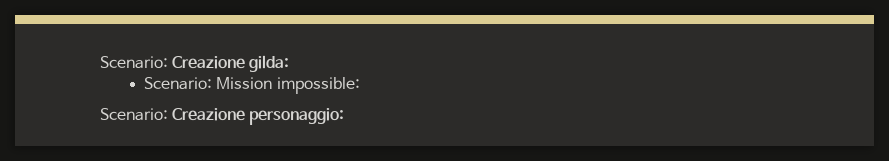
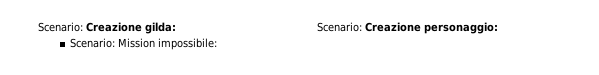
[276,77,360,94] impossible: -> [157,38,217,50] impossibile:

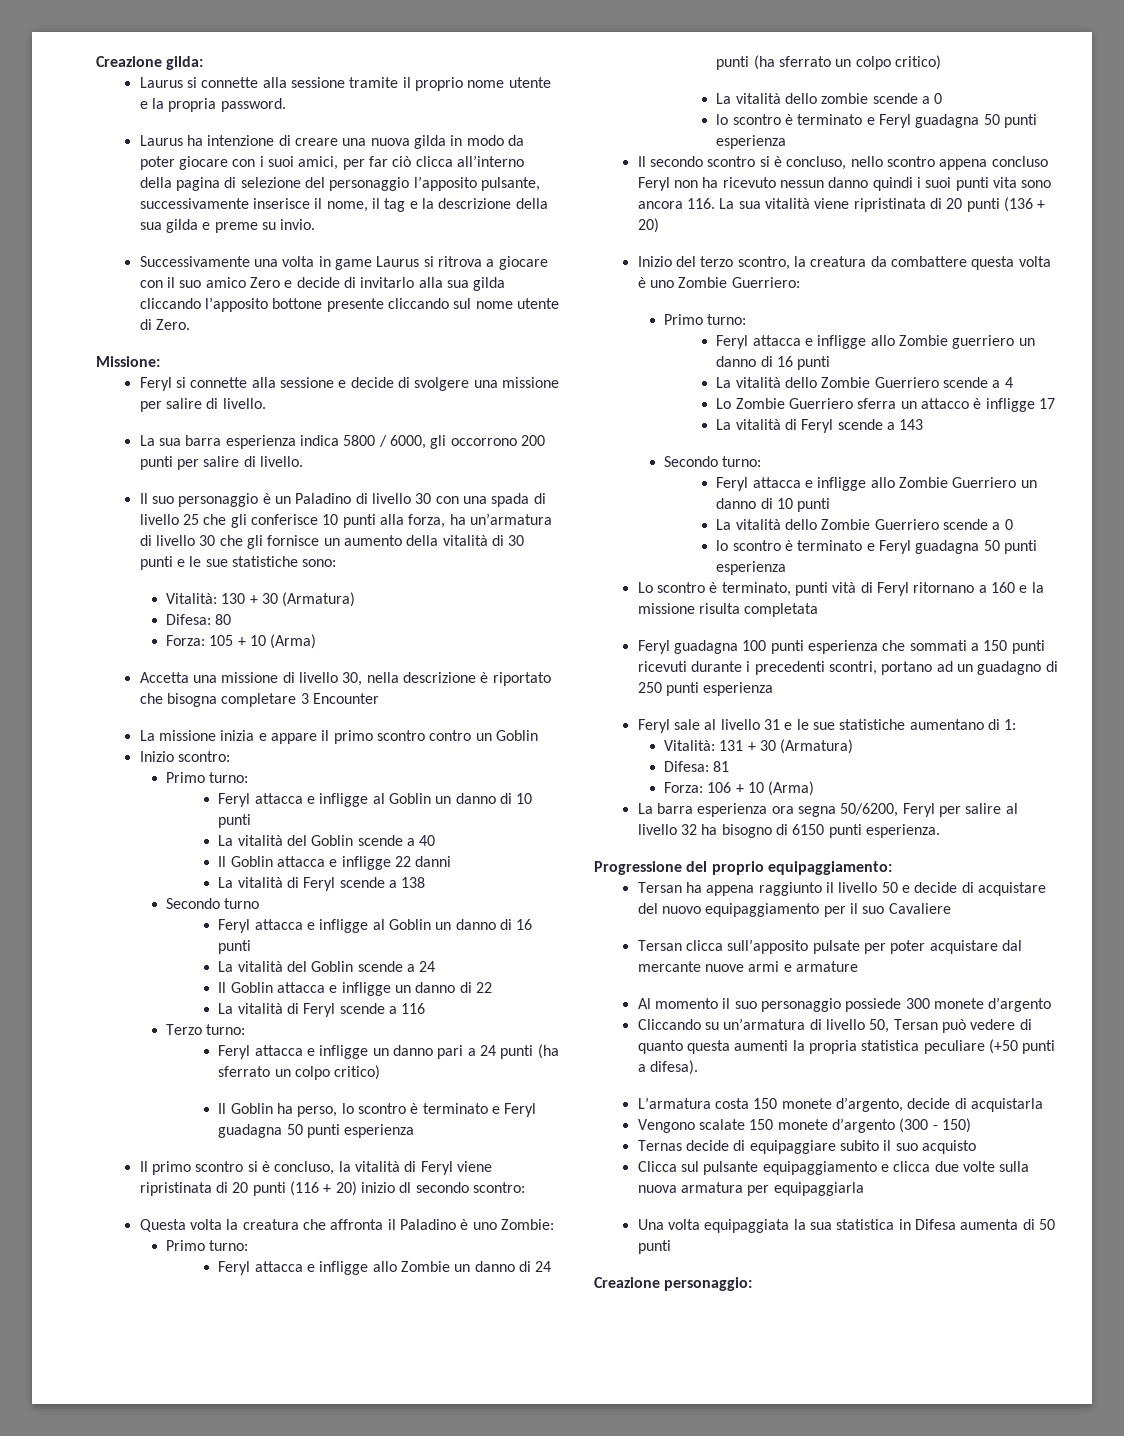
[38,22,83,32] Scenario: -> (96, 61) none
[69,38,217,50] [317,22,362,32] Scenario: Mission impossibile: // Scenario: -> [139,77,551,91] [139,98,286,112] [139,135,525,149] [139,155,525,170] [139,176,541,191] [139,198,548,212] [139,219,316,233] [139,256,548,270] [139,277,506,291] [139,297,560,312] [139,319,191,330] [96,356,160,367] [139,377,560,391] [139,398,266,412] [139,435,546,449] [139,456,304,470] [139,493,546,507] [139,513,553,528] [139,535,525,549] [139,556,337,570] [166,592,356,607] [166,614,232,625] [166,634,317,649] [139,672,551,686] [139,693,380,707] [139,730,539,744] [139,751,231,762] [166,772,249,783] [218,793,533,807] [218,814,252,828] [218,835,436,846] [218,856,452,870] [218,877,426,891] [166,898,260,909] [218,919,533,933] [218,940,252,954] [218,961,436,972] [218,982,493,996] [218,1003,426,1017] [166,1024,246,1035] [218,1044,559,1059] [218,1065,381,1080] [218,1103,537,1117] [218,1124,415,1138] [139,1161,493,1175] [139,1181,526,1196] [139,1219,555,1232] [166,1240,249,1251] [218,1261,552,1275] [716,55,942,70] [716,93,943,104] [716,114,1038,128] [716,135,787,149] [637,156,1048,170] [637,177,1052,191] [637,197,1046,212] [637,218,659,233] [637,256,1051,270] [637,277,800,288] [664,314,747,325] [716,335,1035,349] [716,356,831,370] [716,377,1013,388] [716,398,1056,412] [716,419,924,433] [664,456,762,467] [716,477,1037,491] [716,498,831,512] [716,519,1013,530] [716,540,1038,554] [716,561,787,575] [637,582,1044,596] [637,603,819,617] [637,640,1045,654] [637,661,1058,675] [637,682,774,696] [637,719,1017,733] [664,739,854,754] [664,761,730,772] [664,781,815,796] [637,803,1018,817] [637,824,941,838] [594,861,892,875] [637,882,1047,896] [637,903,951,917] [637,939,1023,954] [637,961,859,972] [637,997,1052,1012] [637,1018,1032,1033] [637,1039,1056,1054] [637,1060,699,1075] [637,1097,1044,1112] [637,1118,972,1133] [637,1140,977,1154] [637,1161,1030,1175] [637,1182,864,1196] [637,1219,1056,1233] [637,1240,671,1254] Laurus si connette alla sessione tramite il proprio nome utente e la propria password. // Laurus ha intenzione di creare una nuova gilda in modo da poter giocare con i suoi amici, per far ciò clicca all’interno della pagina di selezione del personaggio l’apposito pulsante, successivamente inserisce il nome, il tag e la descrizione della sua gilda e preme su invio. // Successivamente una volta in game Laurus si ritrova a giocare con il suo amico Zero e decide di invitarlo alla sua gilda cliccando l’apposito bottone presente cliccando sul nome utente di Zero. // Missione: // Feryl si connette alla sessione e decide di svolgere una missione per salire di livello. // La sua barra esperienza indica 5800 / 6000, gli occorrono 200 punti per salire di livello. // Il suo personaggio è un Paladino di livello 30 con una spada di livello 25 che gli conferisce 10 punti alla forza, ha un’armatura di livello 30 che gli fornisce un aumento della vitalità di 30 punti e le sue statistiche sono: // Vitalità: 130 + 30 (Armatura) // Difesa: 80 // Forza: 105 + 10 (Arma) // Accetta una missione di livello 30, nella descrizione è riportato che bisogna completare 3 Encounter // La missione inizia e appare il primo scontro contro un Goblin // Inizio scontro: // Primo turno: // Feryl attacca e infligge al Goblin un danno di 10 punti // La vitalità del Goblin scende a 40 // Il Goblin attacca e infligge 22 danni // La vitalità di Feryl scende a 138 // Secondo turno // Feryl attacca e infligge al Goblin un danno di 16 punti // La vitalità del Goblin scende a 24 // Il Goblin attacca e infligge un danno di 22 // La vitalità di Feryl scende a 116 // Terzo turno: // Feryl attacca e infligge un danno pari a 24 punti (ha sferrato un colpo critico) // Il Goblin ha perso, lo scontro è terminato e Feryl guadagna 50 punti esperienza // Il primo scontro si è concluso, la vitalità di Feryl viene ripristinata di 20 punti (116 + 20) inizio dl secondo scontro: // Questa volta la creatura che affronta il Paladino è uno Zombie: // Primo turno: // Feryl attacca e infligge allo Zombie un danno di 24 punti (ha sferrato un colpo critico) // La vitalità dello zombie scende a 0 // lo scontro è terminato e Feryl guadagna 50 punti esperienza // Il secondo scontro si è concluso, nello scontro appena concluso Feryl non ha ricevuto nessun danno quindi i suoi punti vita sono ancora 116. La sua vitalità viene ripristinata di 20 punti (136 + 20) // Inizio del terzo scontro, la creatura da combattere questa volta è uno Zombie Guerriero: // Primo turno: // Feryl attacca e infligge allo Zombie guerriero un danno di 16 punti // La vitalità dello Zombie Guerriero scende a 4 // Lo Zombie Guerriero sferra un attacco è infligge 17 // La vitalità di Feryl scende a 143 // Secondo turno: // Feryl attacca e infligge allo Zombie Guerriero un danno di 10 punti // La vitalità dello Zombie Guerriero scende a 0 // lo scontro è terminato e Feryl guadagna 50 punti esperienza // Lo scontro è terminato, punti vità di Feryl ritornano a 160 e la missione risulta completata // Feryl guadagna 100 punti esperienza che sommati a 150 punti ricevuti durante i precedenti scontri, portano ad un guadagno di 250 punti esperienza // Feryl sale al livello 31 e le sue statistiche aumentano di 1: // Vitalità: 131 + 30 (Armatura) // Difesa: 81 // Forza: 106 + 10 (Arma) // La barra esperienza ora segna 50/6200, Feryl per salire al livello 32 ha bisogno di 6150 punti esperienza. // Progressione del proprio equipaggiamento: // Tersan ha appena raggiunto il livello 50 e decide di acquistare del nuovo equipaggiamento per il suo Cavaliere // Tersan clicca sull’apposito pulsate per poter acquistare dal mercante nuove armi e armature // Al momento il suo personaggio possiede 300 monete d’argento // Cliccando su un’armatura di livello 50, Tersan può vedere di quanto questa aumenti la propria statistica peculiare (+50 punti a difesa). // L’armatura costa 150 monete d’argento, decide di acquistarla // Vengono scalate 150 monete d’argento (300 - 150) // Ternas decide di equipaggiare subito il suo acquisto // Clicca sul pulsante equipaggiamento e clicca due volte sulla nuova armatura per equipaggiarla // Una volta equipaggiata la sua statistica in Difesa aumenta di 50 punti //

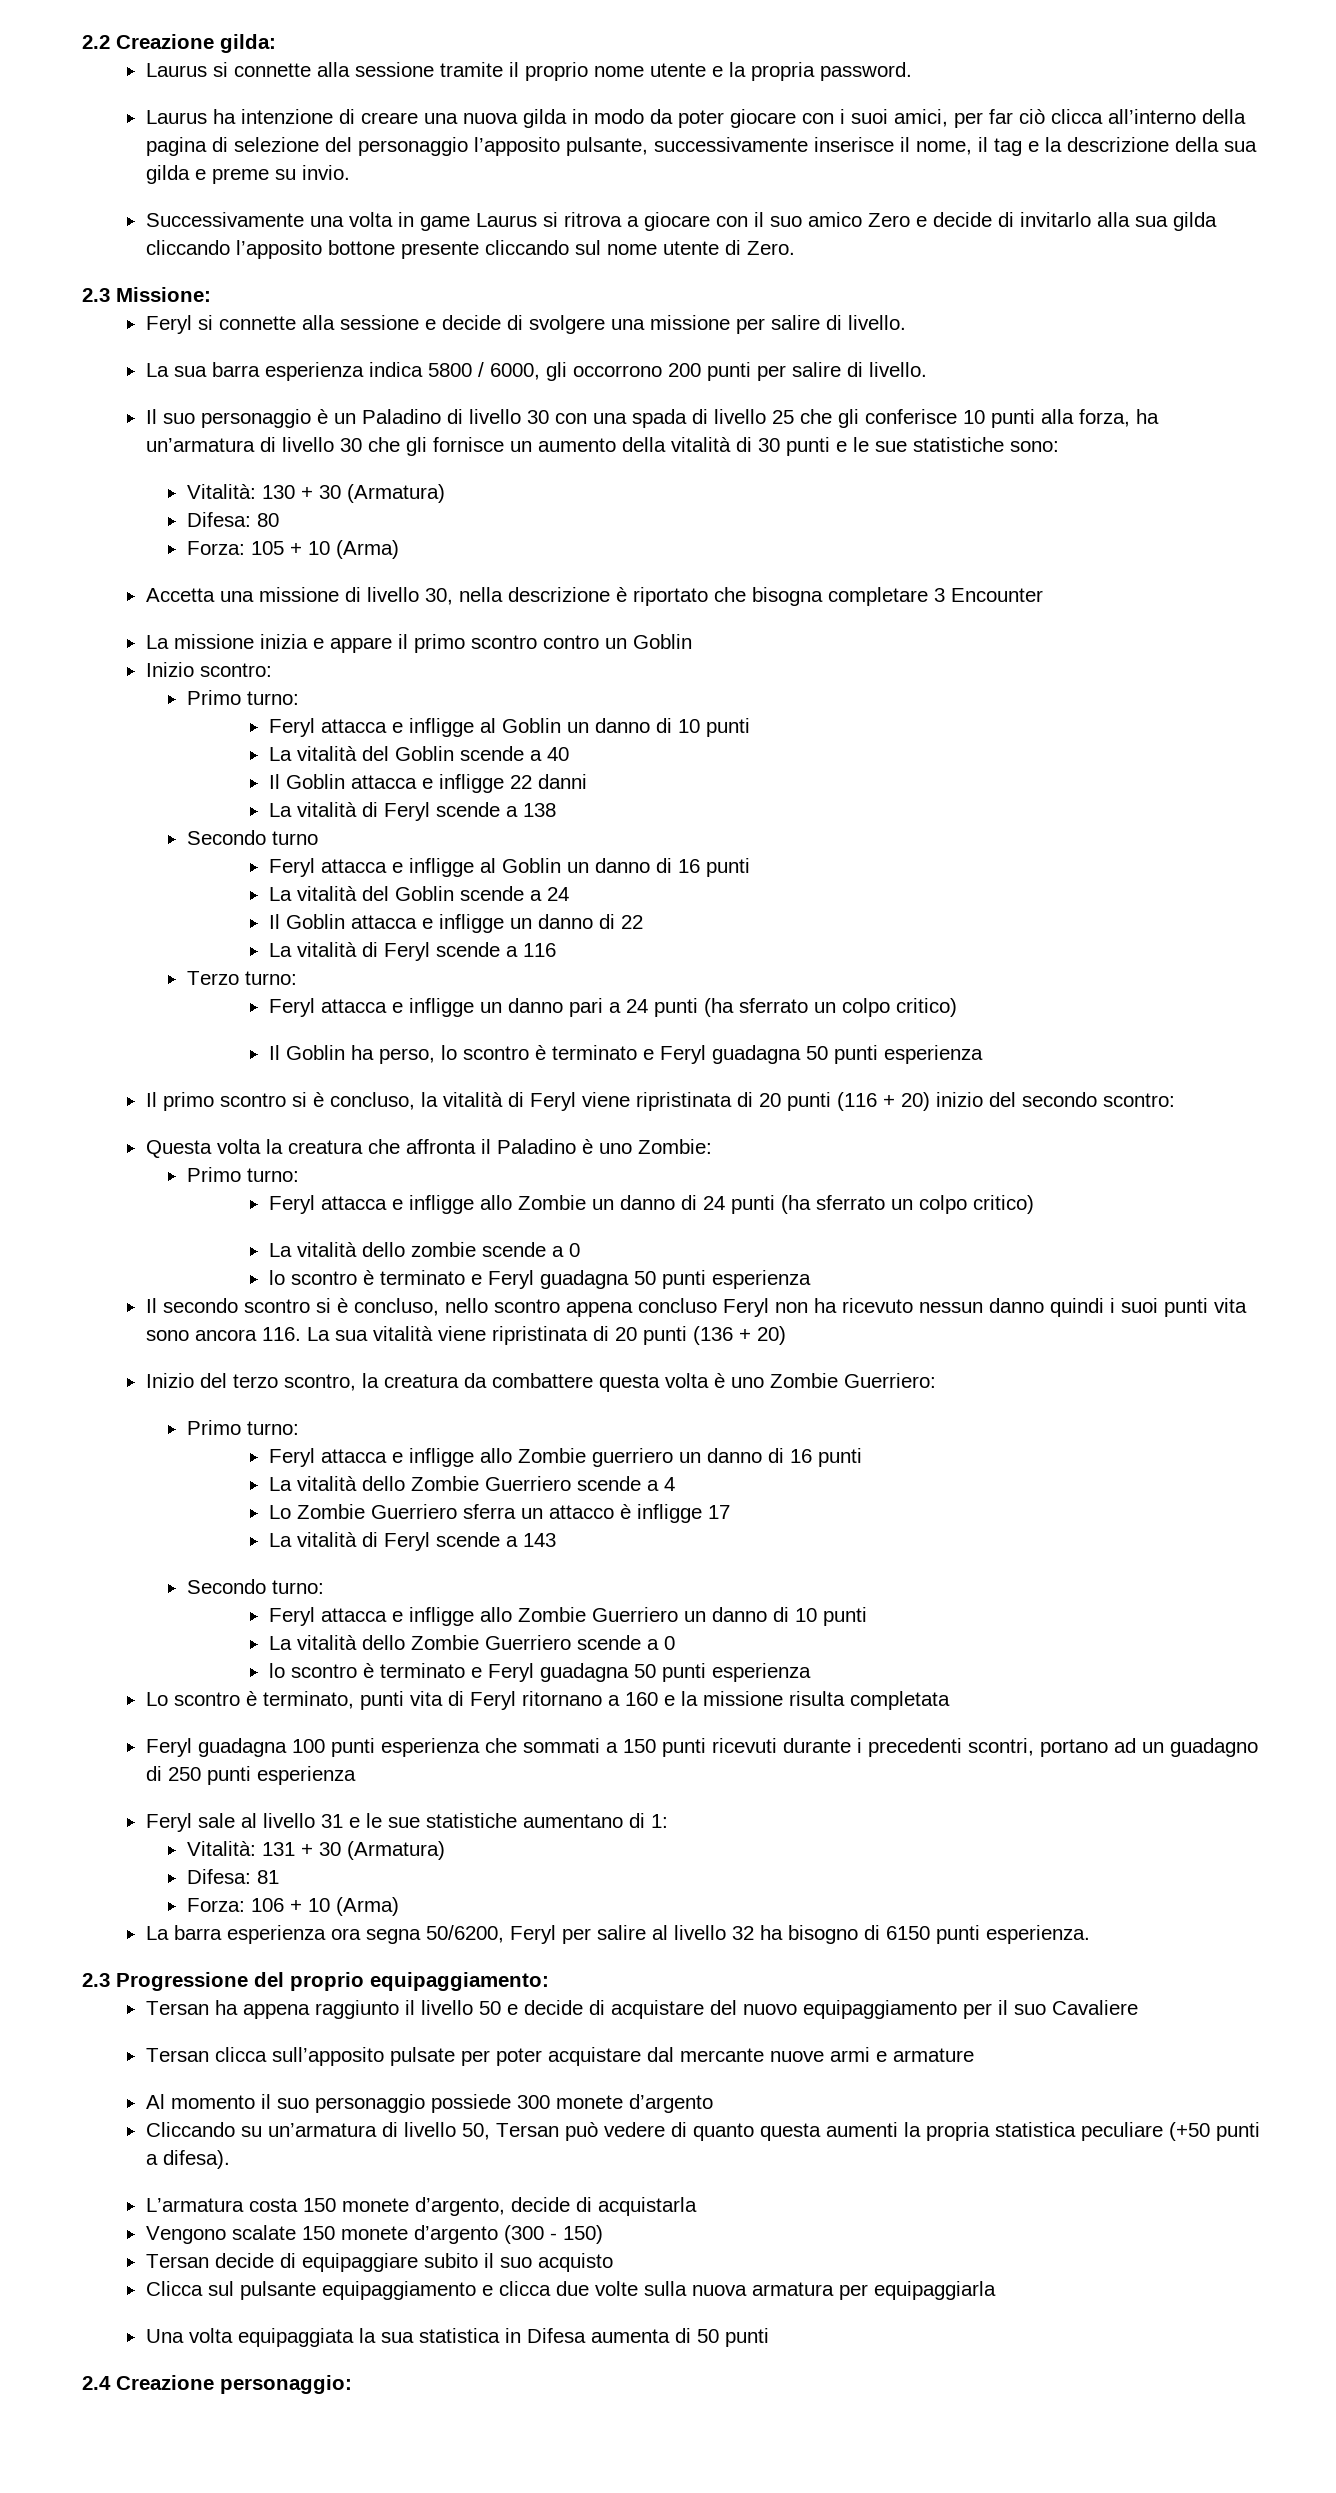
(96, 61) none -> [82,35,110,49] 2.2
(191, 324) none -> [82,288,110,302] 2.3
[399,1182,412,1193] dl -> [988,1092,1016,1107] del
[832,582,857,593] vità -> [409,1691,443,1706] vita
(941, 831) none -> [82,1973,110,1987] 2.3
[637,1140,682,1151] Ternas -> [145,2254,209,2268] Tersan
(671, 1247) none -> [82,2376,111,2390] 2.4

